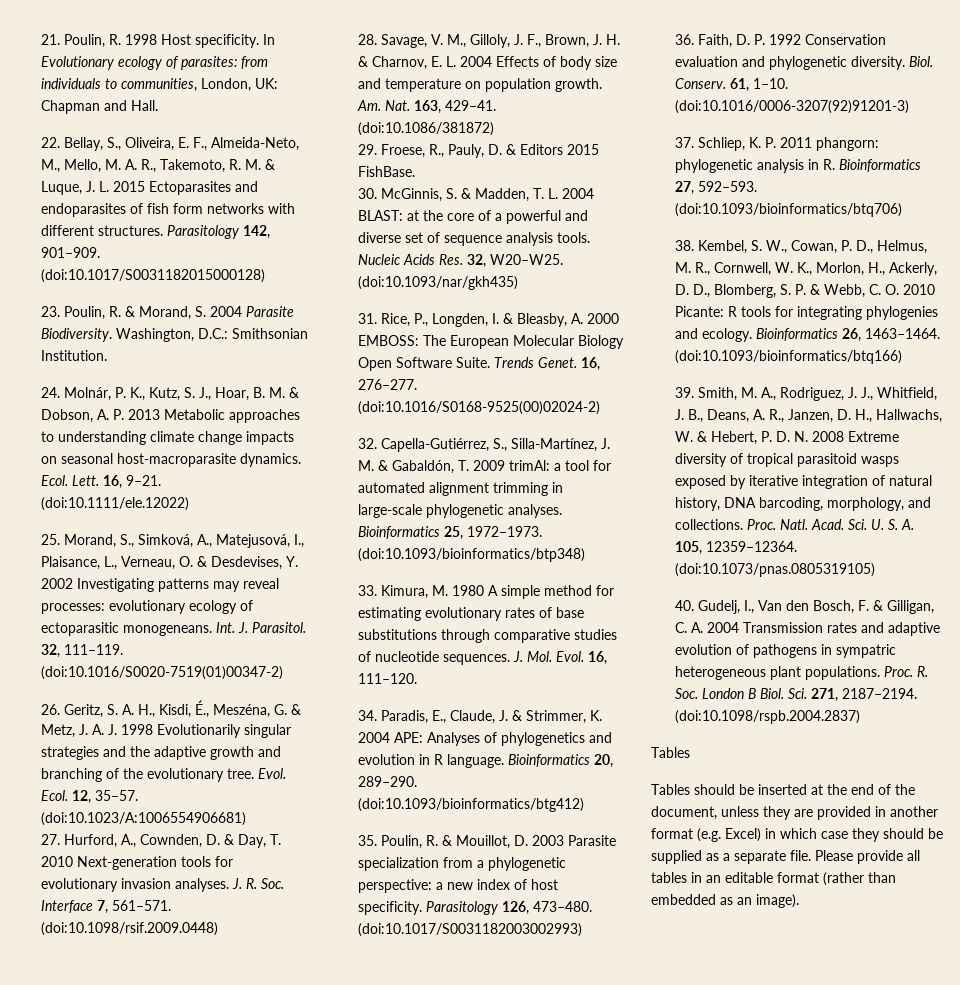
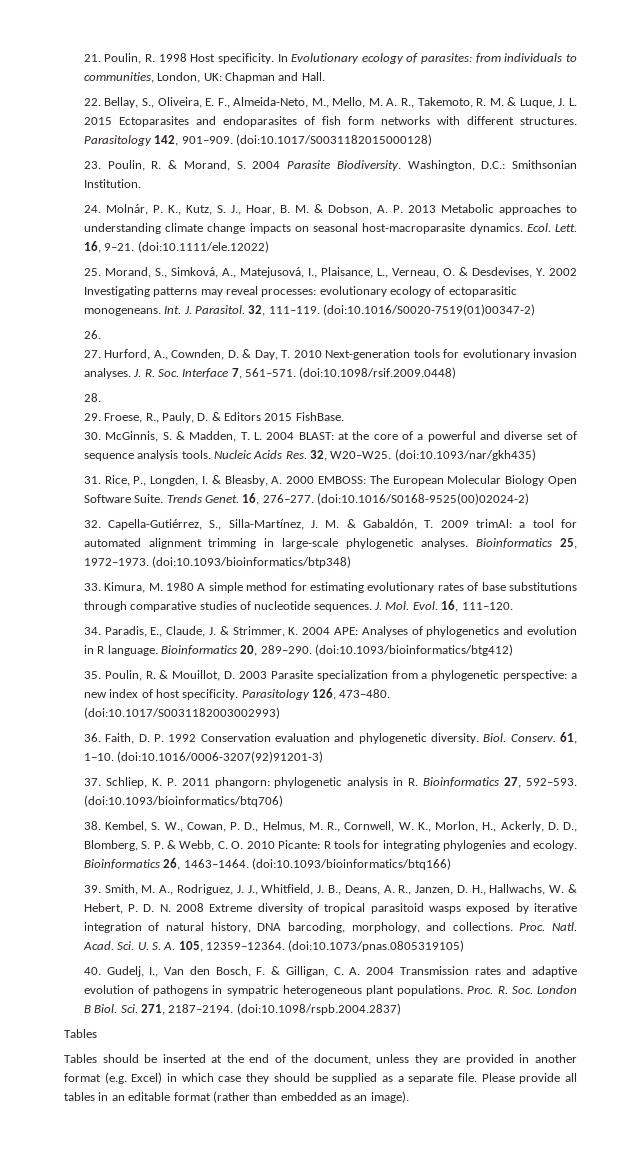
[64,700,302,718] [41,724,292,738] [41,746,282,760] [41,768,287,782] [41,790,139,804] [41,812,247,826] Geritz, S. A. H., Kisdi, É., Meszéna, G. & Metz, J. A. J. 1998 Evolutionarily singular strategies and the adaptive growth and branching of the evolutionary tree. Evol. Ecol. 12, 35–57. (doi:10.1023/A:1006554906681) -> (101, 334) none
[381,34,621,48] [358,56,618,70] [358,78,603,92] [357,100,497,114] [358,122,495,136] Savage, V. M., Gilloly, J. F., Brown, J. H. & Charnov, E. L. 2004 Effects of body size and temperature on population growth. Am. Nat. 163, 429–41. (doi:10.1086/381872) -> (101, 397) none

